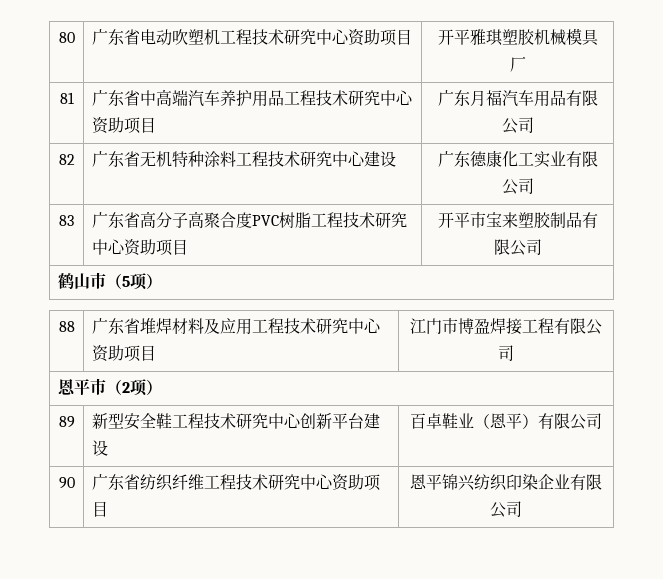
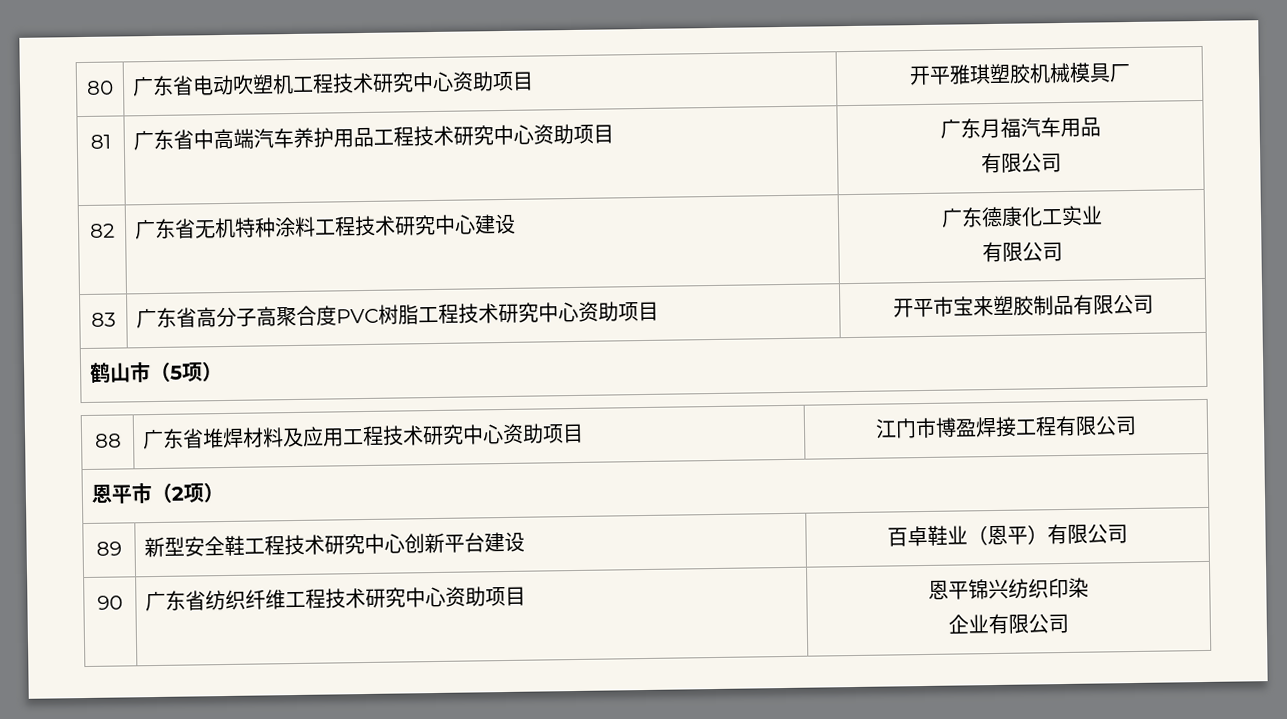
(566, 98) none -> (1101, 127) //
(566, 158) none -> (1103, 215) //
(538, 482) none -> (1089, 587) //

